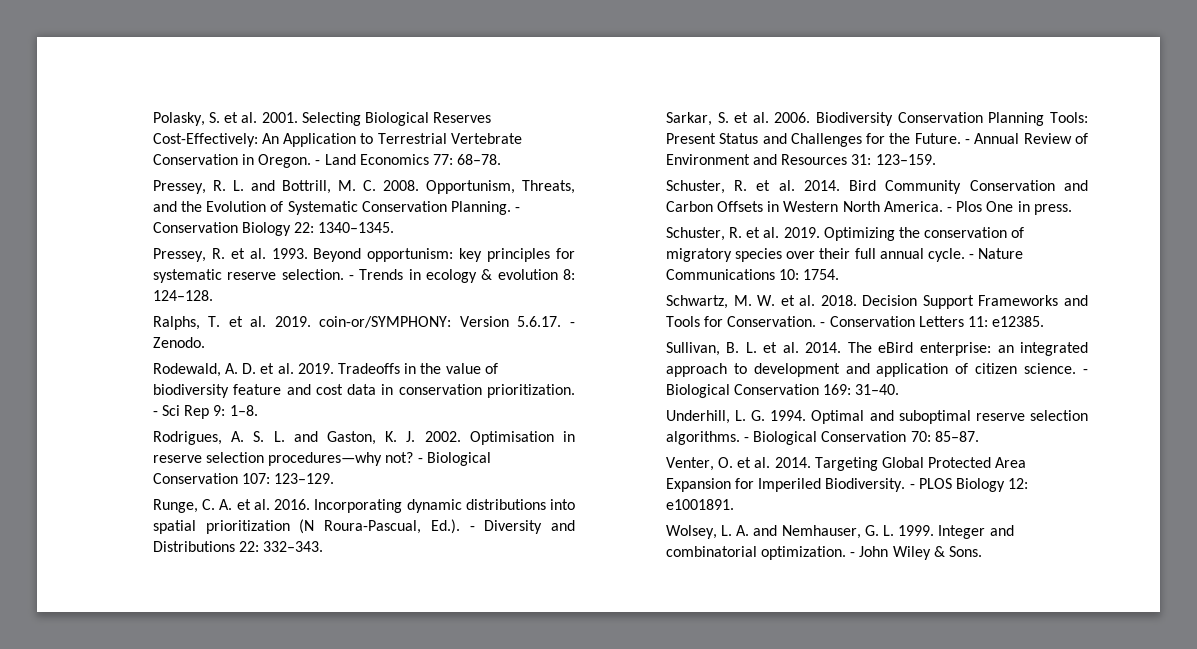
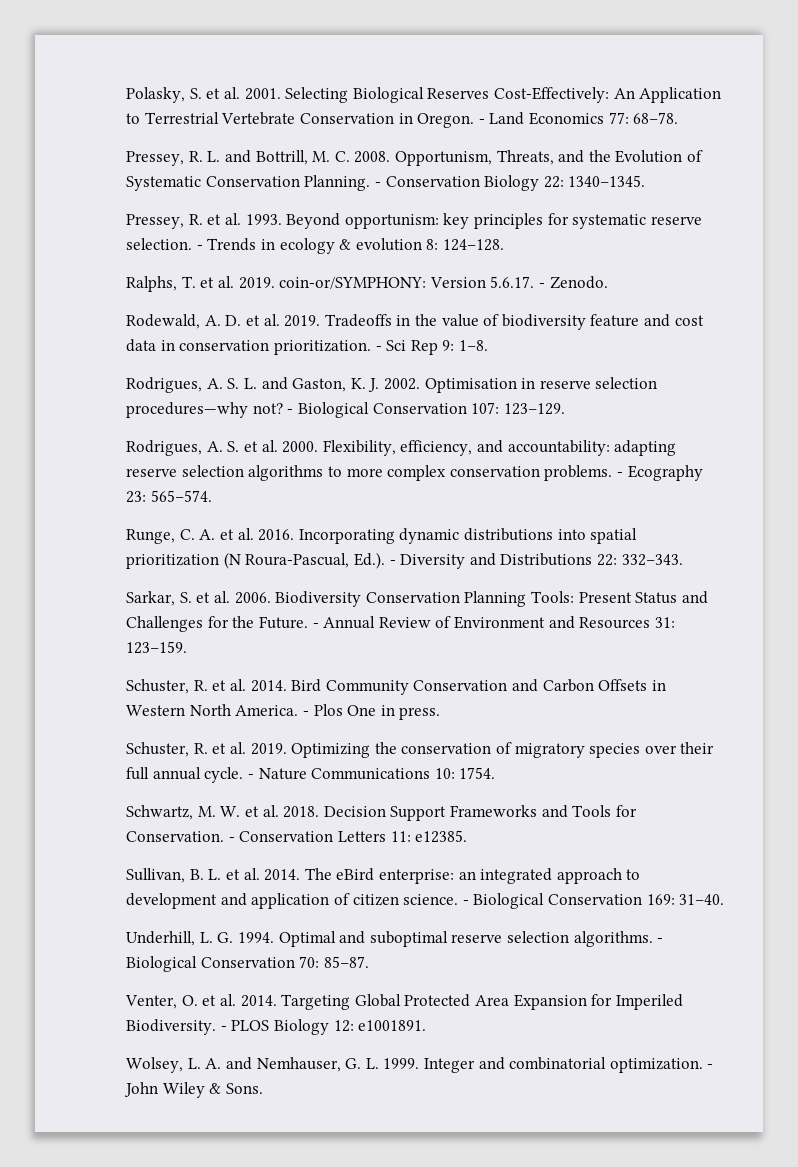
(335, 478) none -> [126,440,677,456] [126,465,703,481] [126,490,212,503] // Rodrigues, A. S. et al. 2000. Flexibility, efficiency, and accountability: adapting reserve selection algorithms to more complex conservation problems. - Ecography 23: 565–574.

